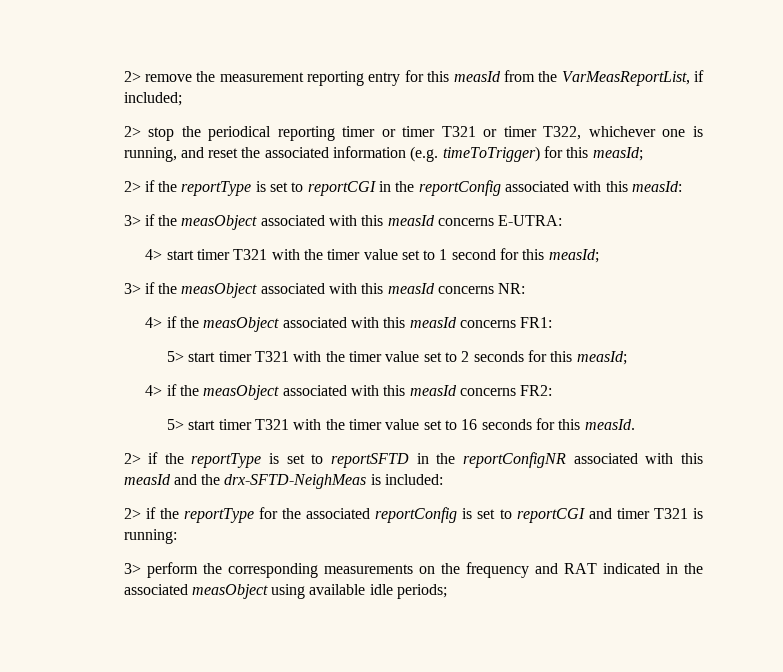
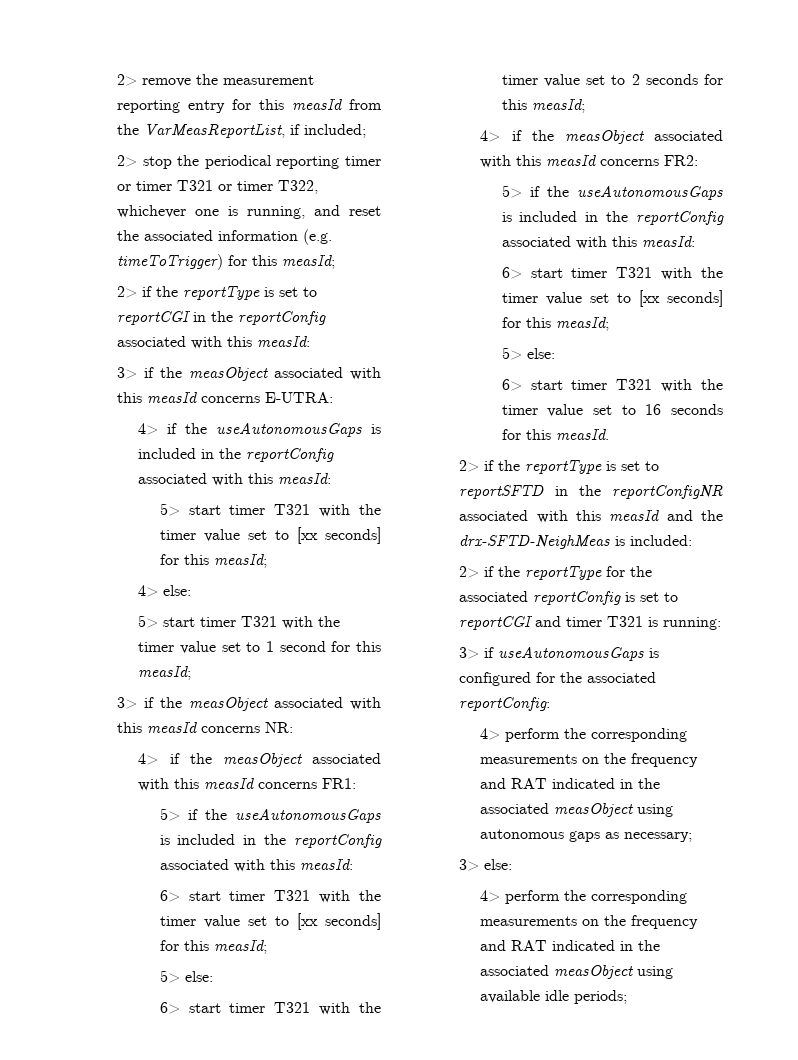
(163, 254) none -> [167,422,381,437] [138,448,335,462] [138,473,332,486] [159,503,381,517] [159,527,381,544] [159,554,267,568] [138,585,192,597] [138,615,159,628] if the useAutonomousGaps is included in the reportConfig associated with this measId: // 5> start timer T321 with the timer value set to [xx seconds] for this measId; // 4> else: // 5>
(185, 356) none -> [187,808,381,823] [159,834,382,848] [159,859,353,872] [159,890,381,903] [159,913,381,930] [159,940,267,954] [159,970,213,983] [159,1002,180,1014] if the useAutonomousGaps is included in the reportConfig associated with this measId: // 6> start timer T321 with the timer value set to [xx seconds] for this measId; // 5> else: // 6>
(185, 424) none -> [529,185,723,200] [501,211,724,225] [501,236,695,249] [501,267,723,280] [501,290,723,307] [501,317,609,331] [501,347,555,360] [501,379,522,391] if the useAutonomousGaps is included in the reportConfig associated with this measId: // 6> start timer T321 with the timer value set to [xx seconds] for this measId; // 5> else: // 6>
(141, 568) none -> [484,646,660,661] [459,672,657,686] [459,697,551,711] [480,728,688,742] [480,753,699,767] [480,778,661,789] [480,803,674,817] [480,829,693,842] [459,859,513,871] [480,890,501,902] if useAutonomousGaps is configured for the associated reportConfig: // 4> perform the corresponding measurements on the frequency and RAT indicated in the associated measObject using autonomous gaps as necessary; // 3> else: // 4>

